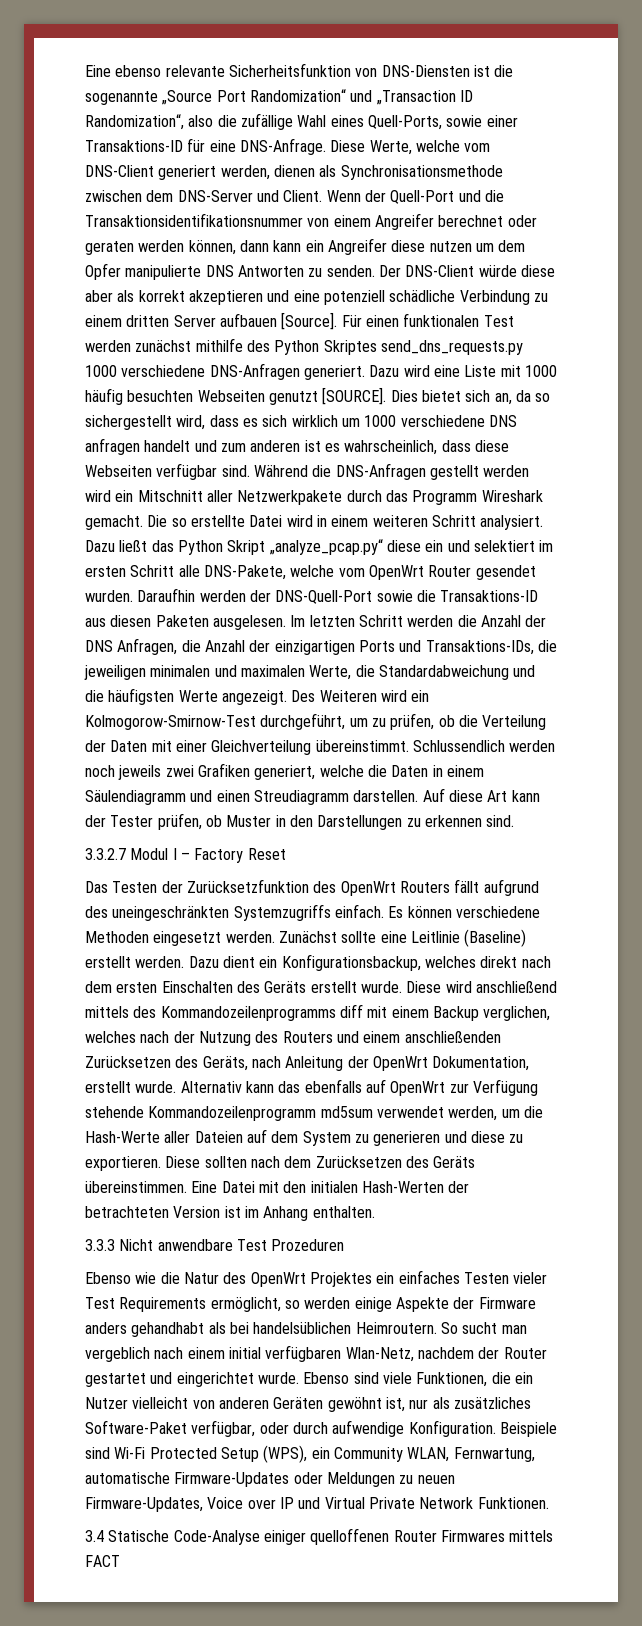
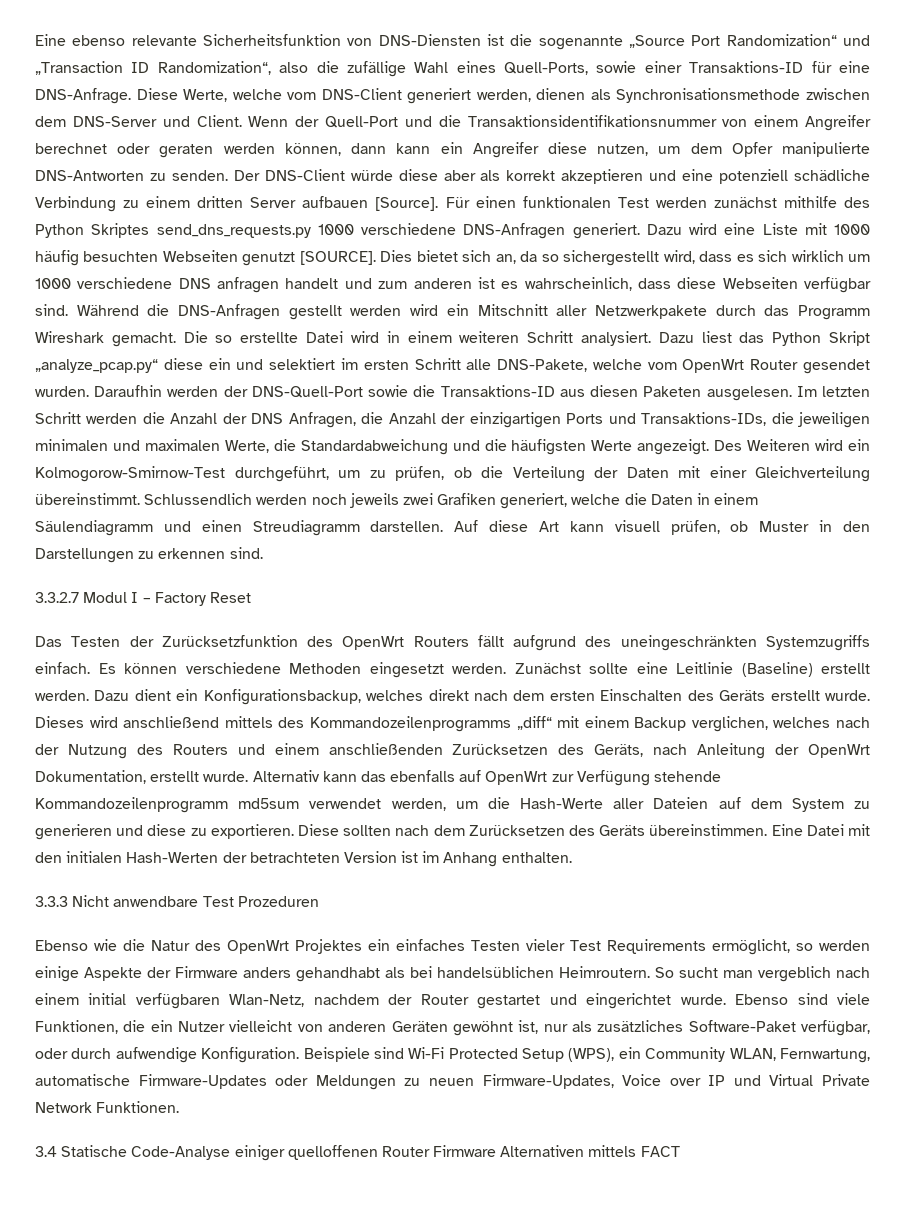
[429,241,472,252] nutzen -> [597,144,649,156] nutzen,
[205,265,304,277] DNS Antworten -> [35,170,144,181] DNS-Antworten
[119,540,148,552] ließt -> [701,331,732,343] liest
[85,815,154,827] der Tester -> [614,520,660,532] visuell
[406,981,442,993] Diese -> [35,716,84,728] Dieses
[339,1004,363,1018] diff -> [516,716,552,730] „diff“
[440,1530,505,1542] Firmwares -> [433,1145,585,1157] Firmware Alternativen

